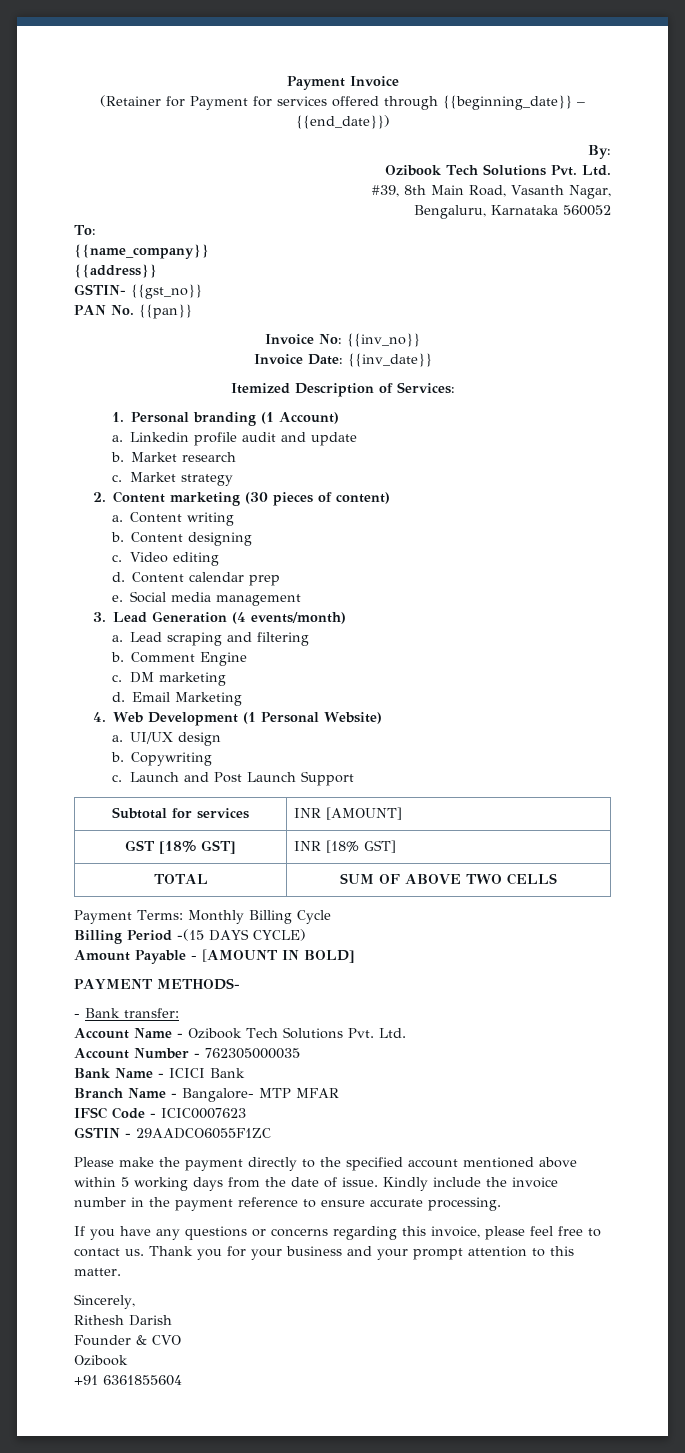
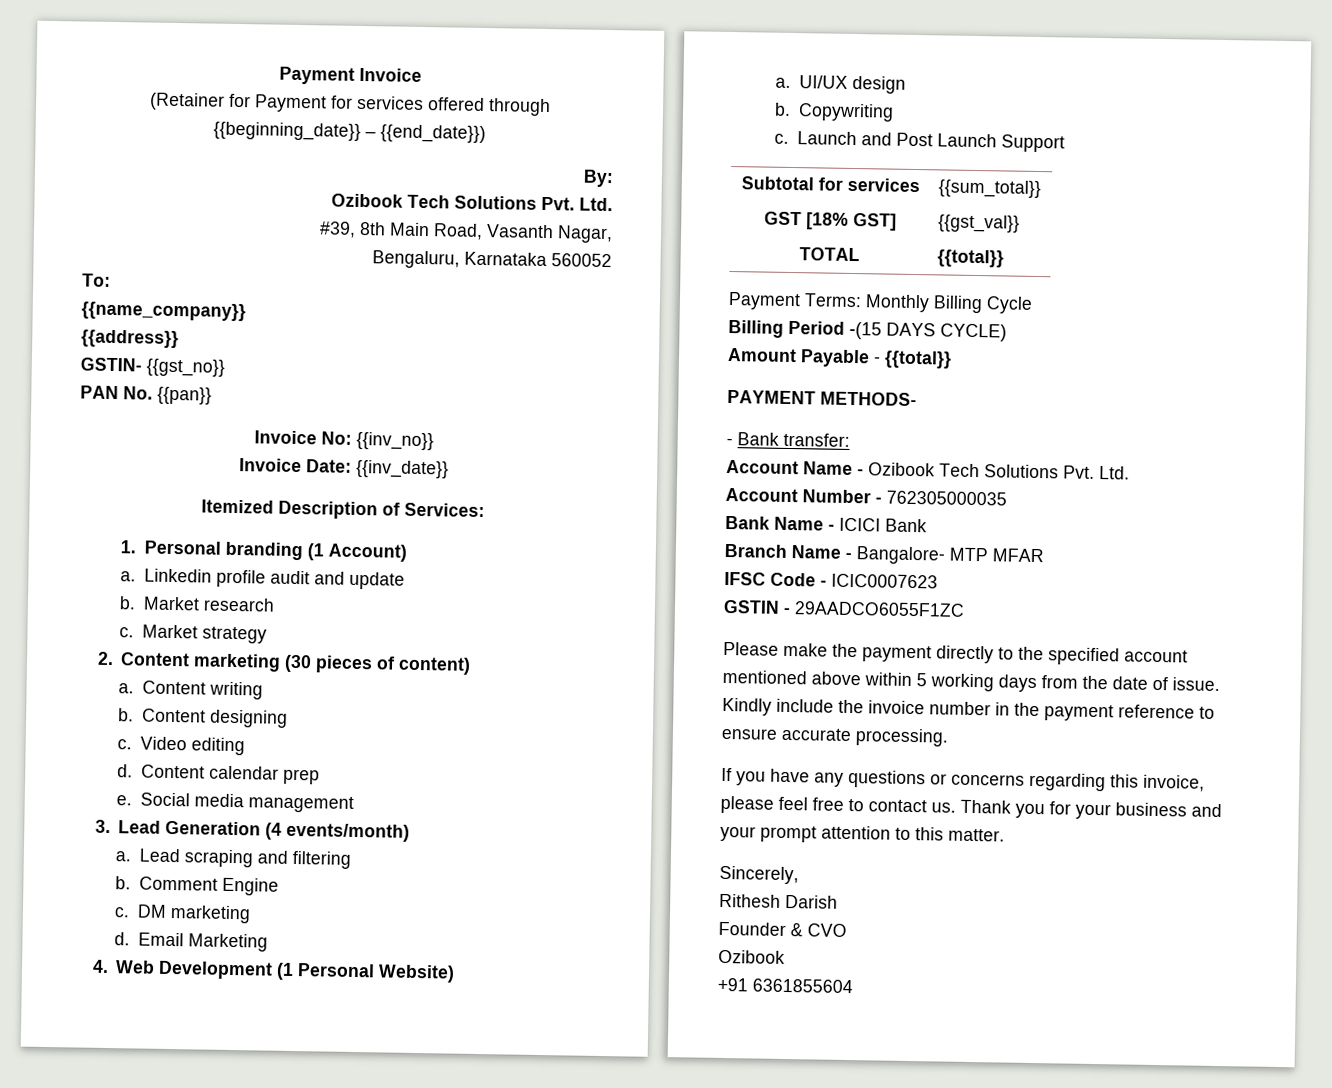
[294,807,403,820] INR [AMOUNT] -> [938,179,1042,199] {{sum_total}}
[294,840,397,853] [153,874,208,884] [340,873,557,885] INR [18% GST] // TOTAL | SUM OF ABOVE TWO CELLS -> [938,214,1021,233] [799,247,860,262] [937,249,1005,268] {{gst_val}} // TOTAL | {{total}}
[202,949,355,963] [AMOUNT IN BOLD] -> [884,350,952,369] {{total}}

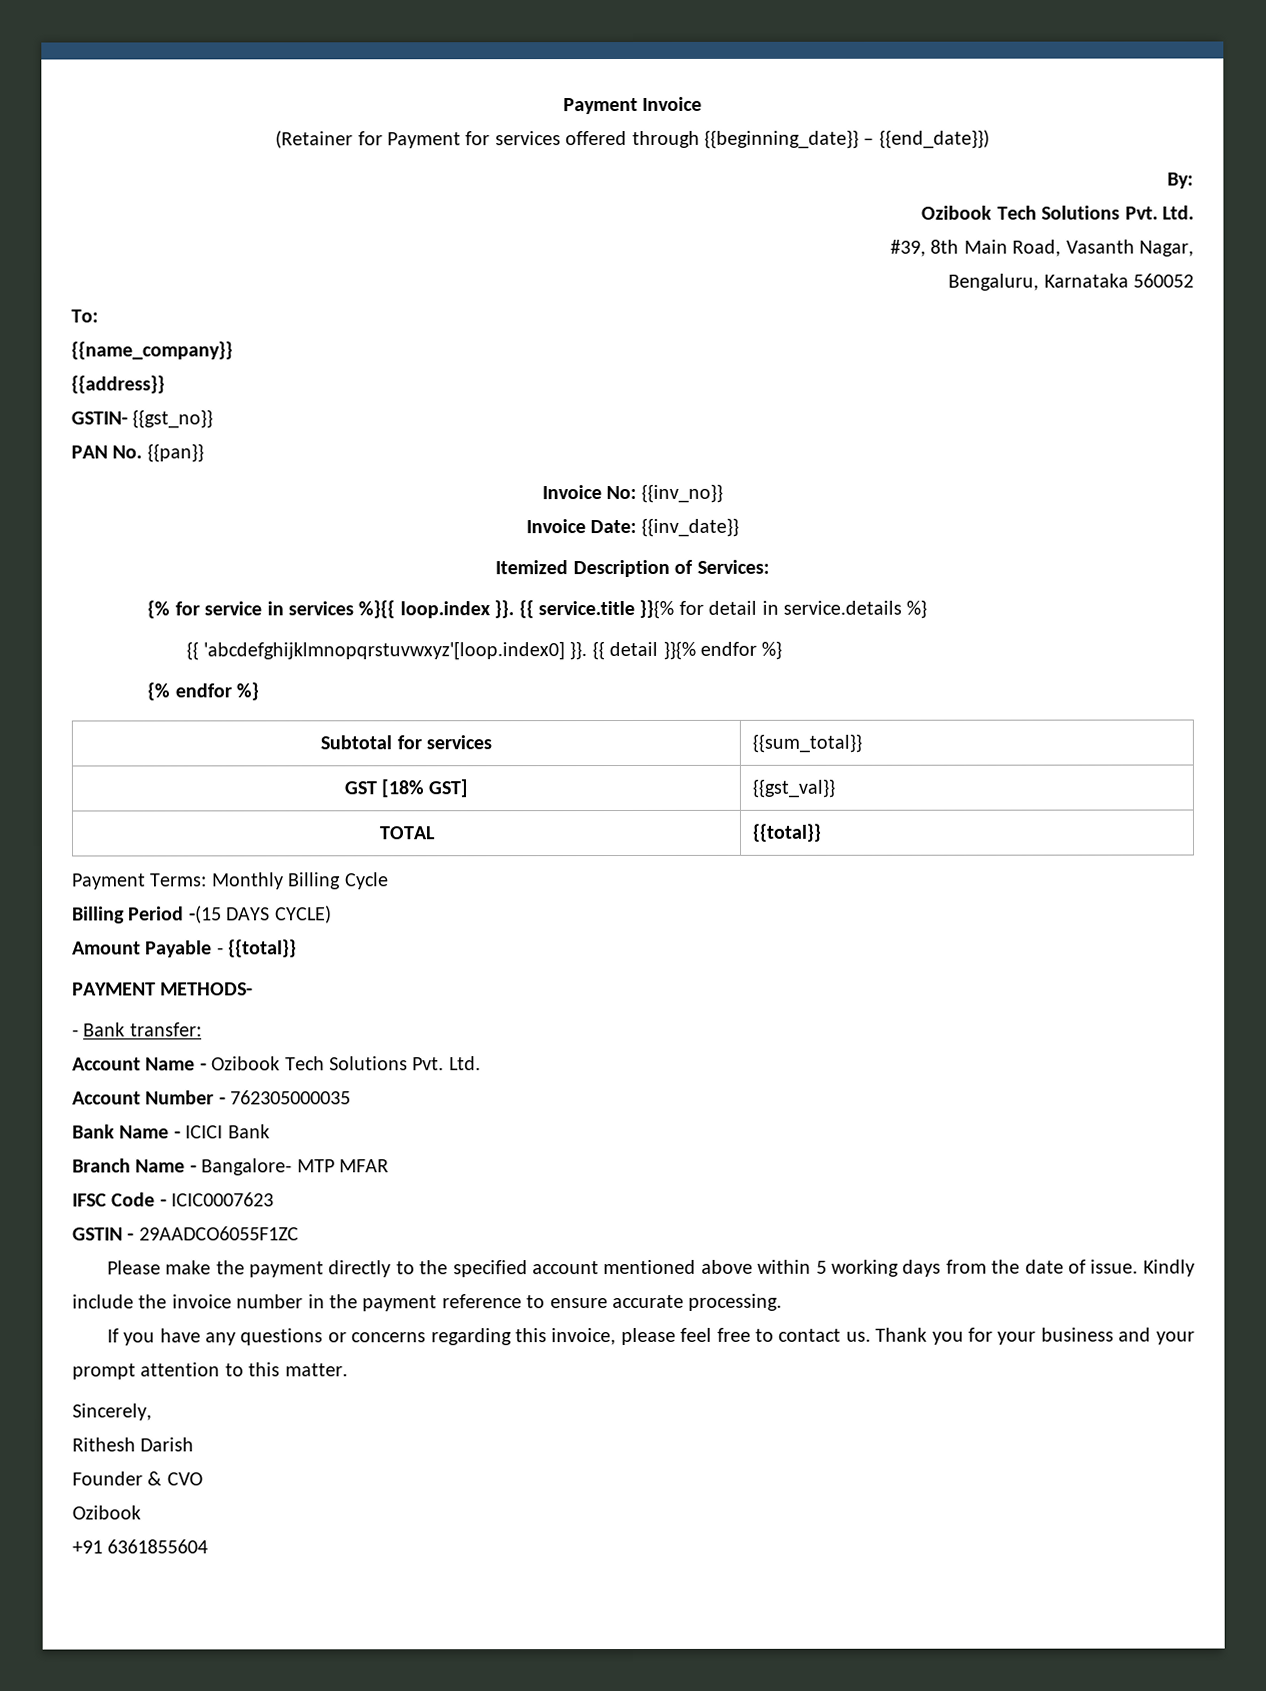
[120,540,408,562] [120,568,406,590] [119,596,276,612] [119,624,268,644] [96,651,472,675] [118,680,264,700] [118,708,289,728] [117,736,246,756] [117,764,321,785] [116,792,355,813] [94,819,411,842] [115,848,352,869] [115,876,280,896] [114,904,252,924] [114,932,269,952] [91,959,456,983] [775,75,907,94] [774,102,895,122] [774,131,1066,153] 1. Personal branding (1 Account) // a. Linkedin profile audit and update // b. Market research // c. Market strategy // 2. Content marketing (30 pieces of content) // a. Content writing // b. Content designing // c. Video editing // d. Content calendar prep // e. Social media management // 3. Lead Generation (4 events/month) // a. Lead scraping and filtering // b. Comment Engine // c. DM marketing // d. Email Marketing // 4. Web Development (1 Personal Website) // a. UI/UX design // b. Copywriting // c. Launch and Post Launch Support -> [147,599,928,619] [185,640,783,661] [147,682,260,701] {% for service in services %}{{ loop.index }}. {{ service.title }}{% for detail in service.details %} // {{ 'abcdefghijklmnopqrstuvwxyz'[loop.index0] }}. {{ detail }}{% endfor %} // {% endfor %}

